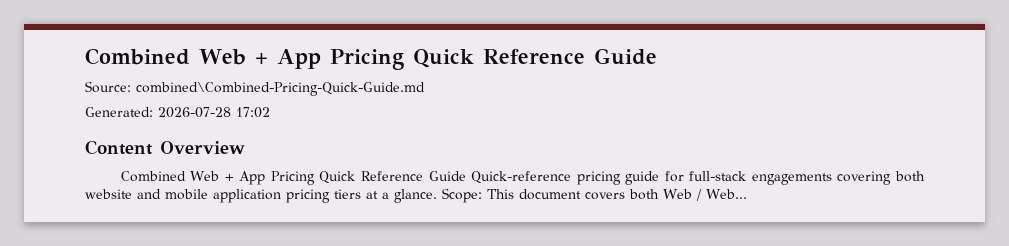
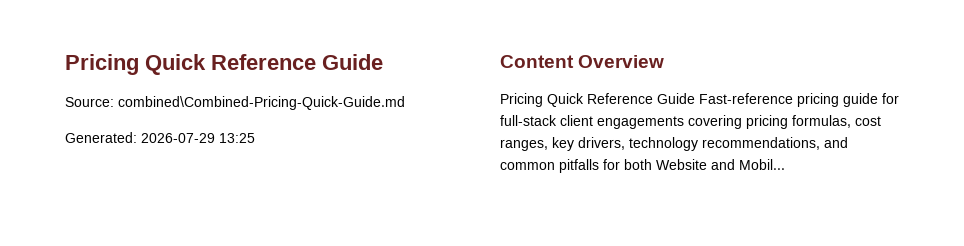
[85,48,321,69] Combined Web + App -> (65, 64) none
[158,107,270,118] 2026-07-28 17:02 -> [141,133,255,143] 2026-07-29 13:25
[120,171,572,185] Combined Web + App Pricing Quick Reference Guide Quick-reference -> [500,93,793,107] Pricing Quick Reference Guide Fast-reference
(747, 176) none -> [560,115,593,126] client
[895,171,926,182] [85,188,747,203] both website and mobile application pricing tiers at a glance. Scope: This document covers both Web / Web... -> [746,115,881,129] [500,137,848,151] [500,159,785,173] pricing formulas, cost ranges, key drivers, technology recommendations, and common pitfalls for both Website and Mobil...

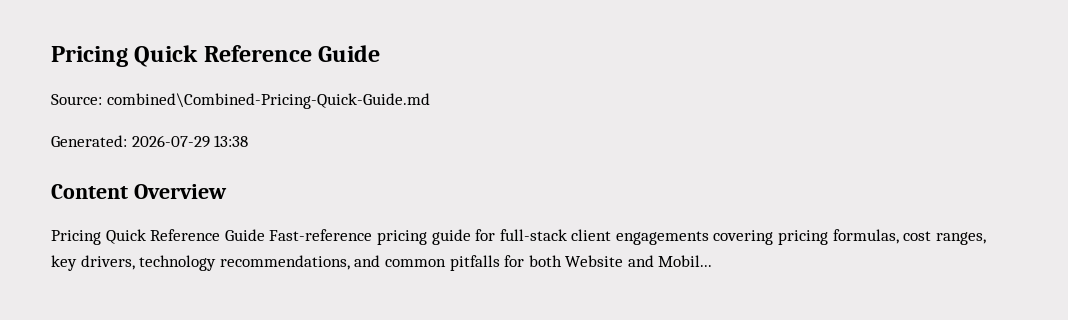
[219,133,255,143] 13:25 -> [214,135,249,147] 13:38

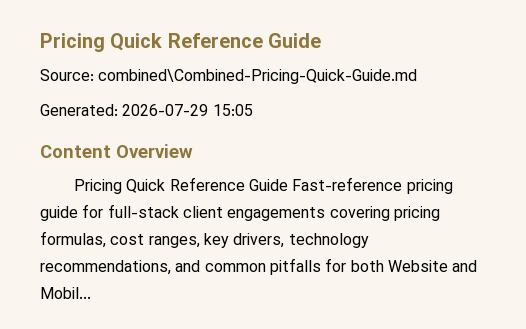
[214,135,249,147] 13:38 -> [212,104,253,116] 15:05

